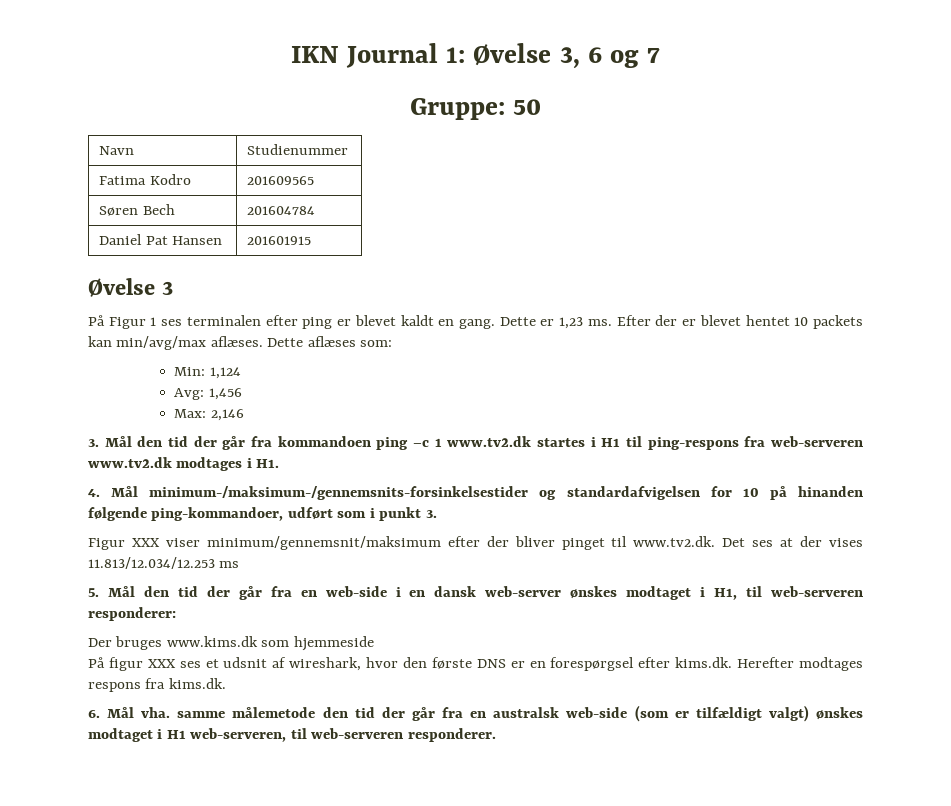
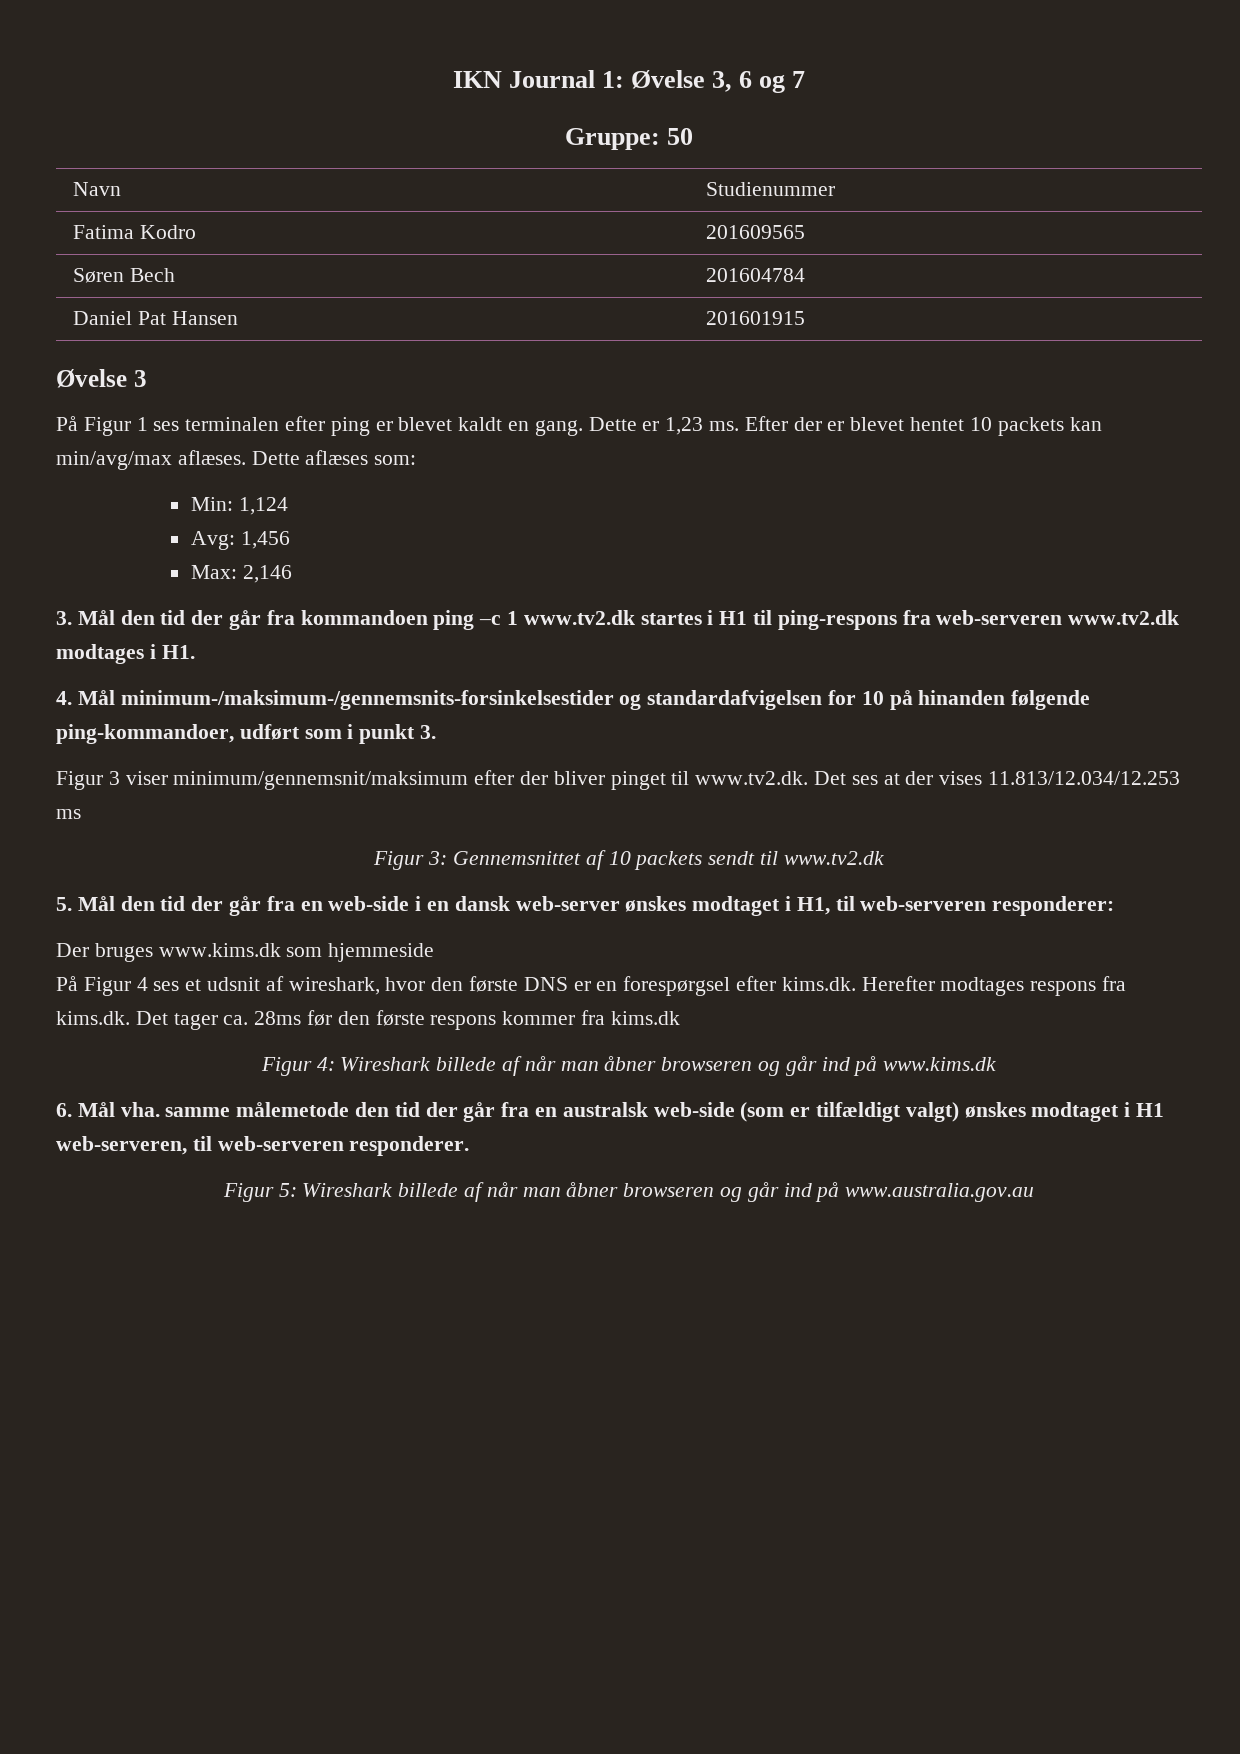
[131,538,160,547] XXX -> [108,771,120,785] 3
(240, 564) none -> [373,850,884,870] // Figur 3: Gennemsnittet af 10 packets sendt til www.tv2.dk
[108,657,176,671] figur XXX -> [83,977,148,996] Figur 4
(226, 683) none -> [135,1010,680,1030] [260,1056,997,1076] Det tager ca. 28ms før den første respons kommer fra kims.dk // Figur 4: Wireshark billede af når man åbner browseren og går ind på www.kims.dk
(496, 735) none -> [222,1182,1035,1202] // Figur 5: Wireshark billede af når man åbner browseren og går ind på www.australia.gov.au

